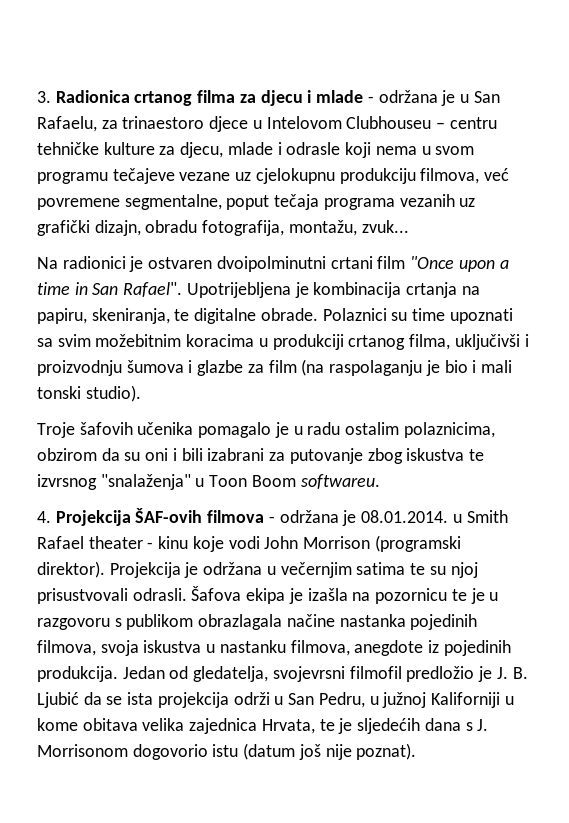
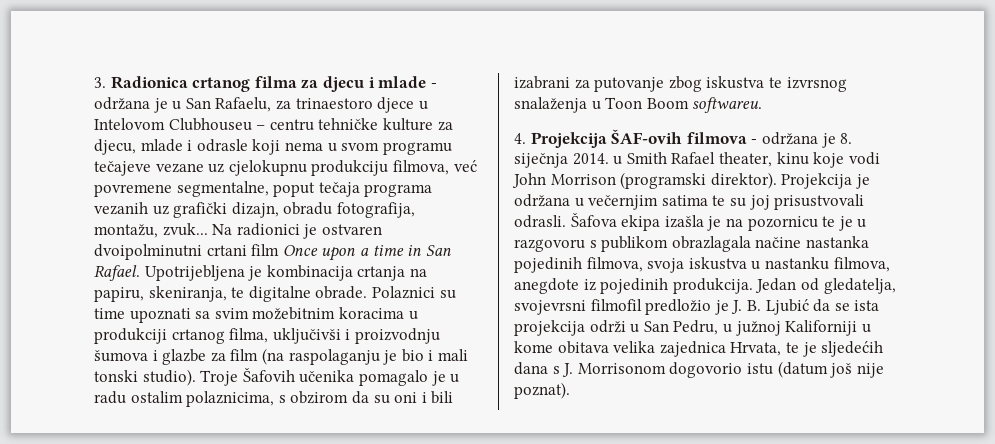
(409, 226) // -> (208, 229) none
[410,256,455,269] "Once -> [282,245,318,256] Once
[123,282,183,297] Rafael". -> [94,265,140,281] Rafael.
[37,422,133,438] // Troje šafovih -> [200,368,295,386] Troje Šafovih
(495, 430) none -> [278,395,286,403] s
[100,474,191,490] "snalaženja" -> [514,97,587,113] snalaženja
[361,510,449,523] 08.01.2014. -> [840,133,853,144] [514,153,609,168] 8. siječnja 2014.
[88,536,154,549] theater - -> [718,152,772,167] theater,
[450,562,478,578] njoj -> [749,195,770,210] joj
[288,588,348,604] je izašla -> [664,215,722,231] izašla je

